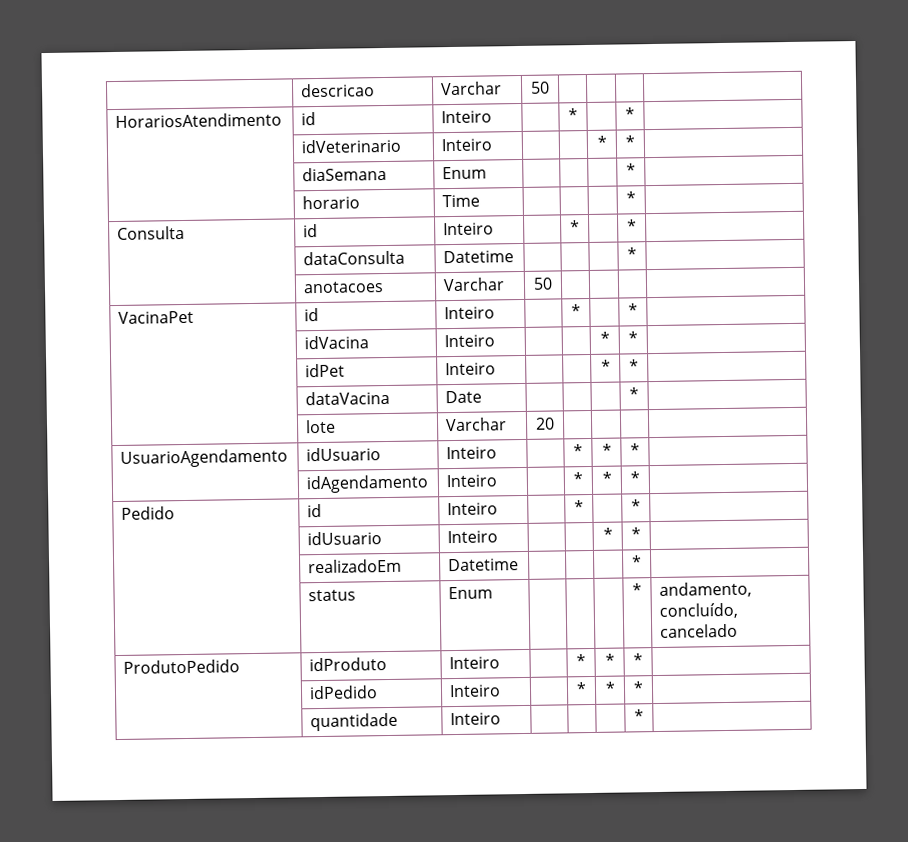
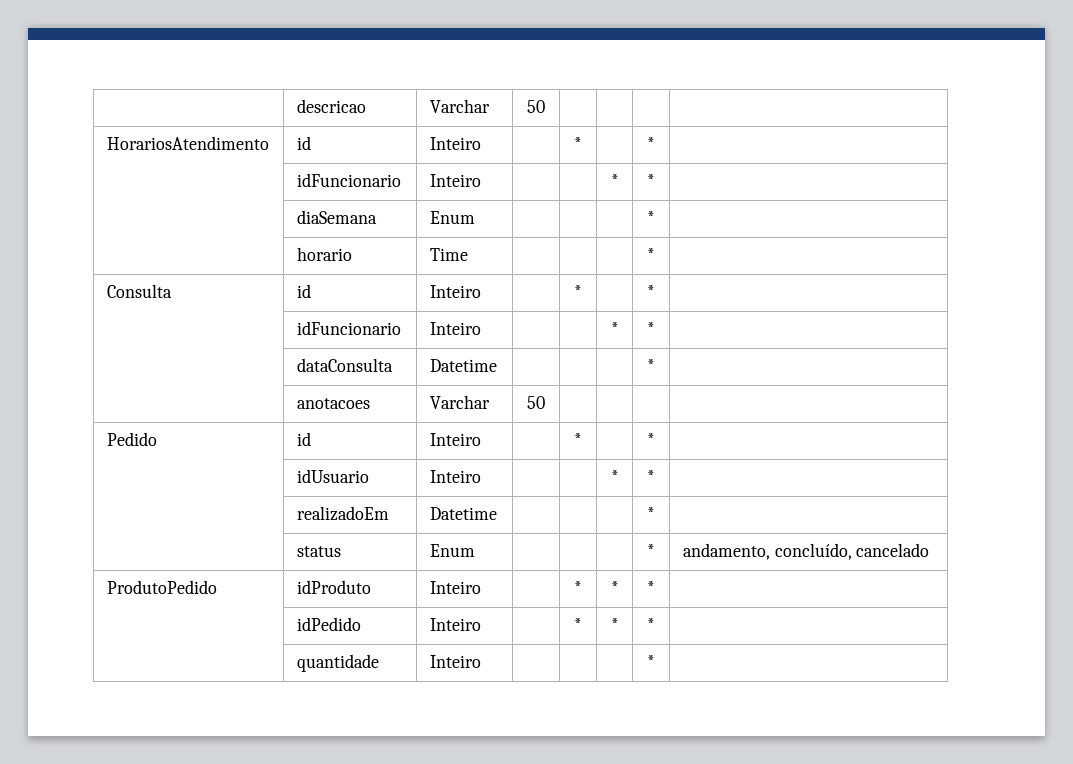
[301,138,402,154] idVeterinario -> [296,173,401,187] idFuncionario
(637, 226) none -> [296,321,401,335] [429,322,481,335] [610,322,619,335] [647,322,655,335] // | idFuncionario | Inteiro | | | * | * |
[118,310,195,324] [304,307,320,322] [444,306,496,320] [571,304,581,318] [628,303,638,317] [304,335,370,350] [444,334,496,348] [599,331,610,345] [628,331,638,345] [305,363,346,378] [445,362,497,376] [600,359,611,373] [629,359,639,373] [305,390,391,406] [445,390,483,404] [629,387,639,401] [305,419,337,434] [445,417,508,432] [535,417,555,430] [120,448,289,468] [306,447,382,462] [446,446,498,460] [573,444,583,458] [601,443,612,457] [630,443,640,457] [306,474,430,494] [446,474,498,488] [573,472,583,486] [601,471,612,485] [630,471,640,485] // VacinaPet | id | Inteiro | | * | | * | // | idVacina | Inteiro | | | * | * | // | idPet | Inteiro | | | * | * | // | dataVacina | Date | | | | * | // | lote | Varchar | 20 | | | | // UsuarioAgendamento | idUsuario | Inteiro | | * | * | * | // | idAgendamento | Inteiro | | * | * | * | -> (545, 402) none

